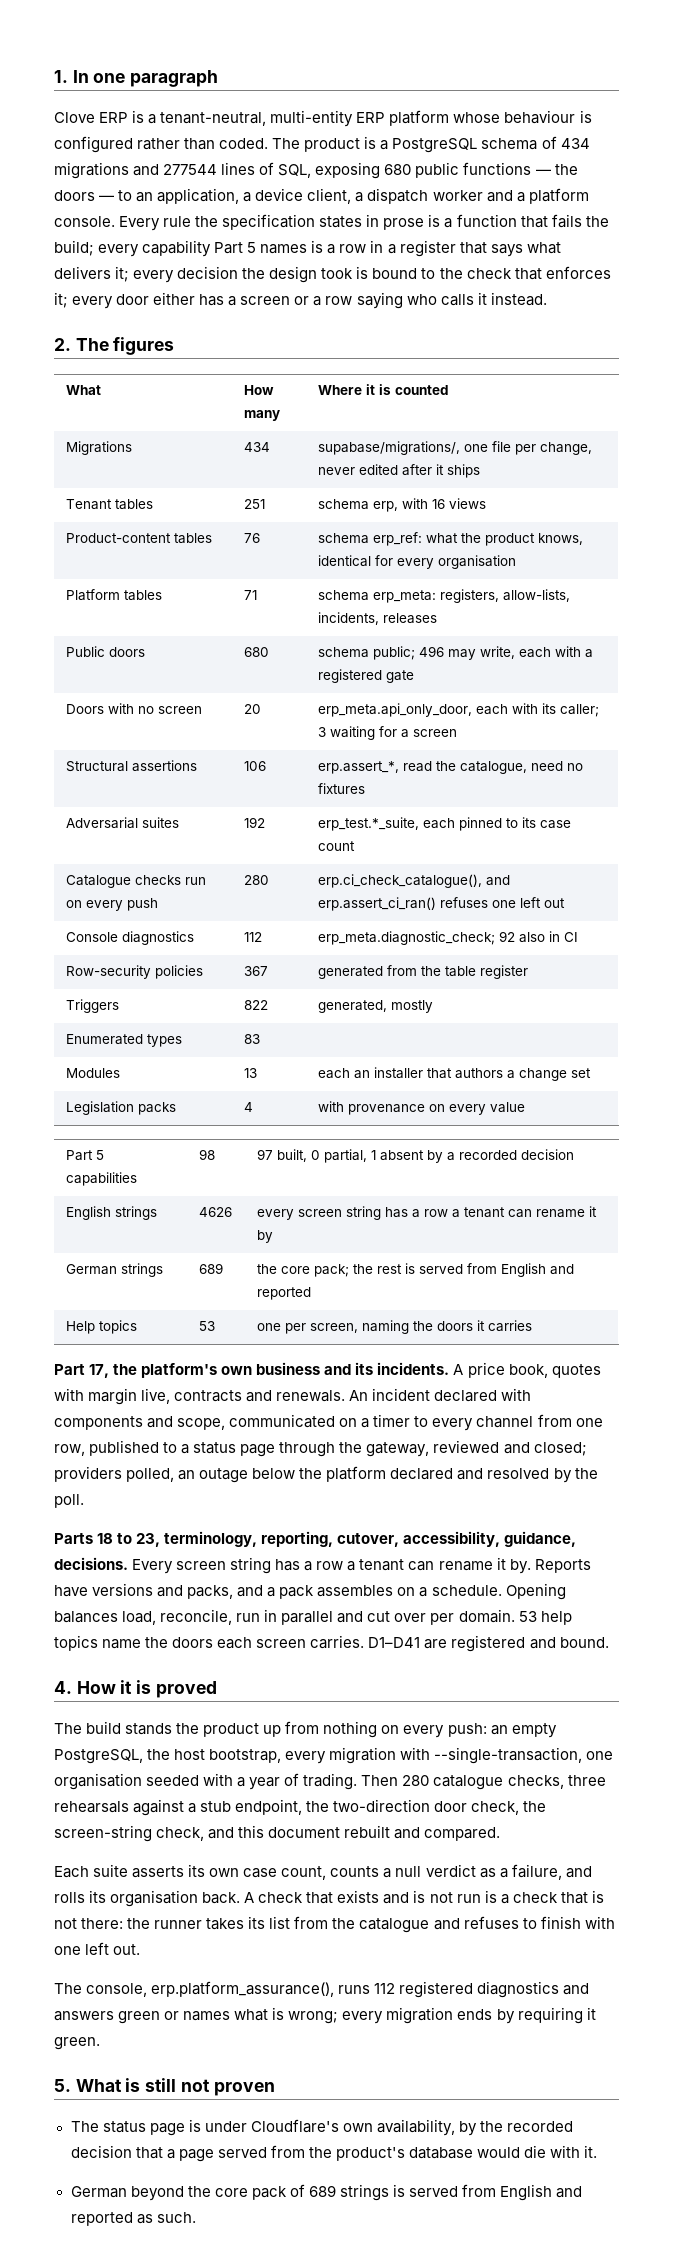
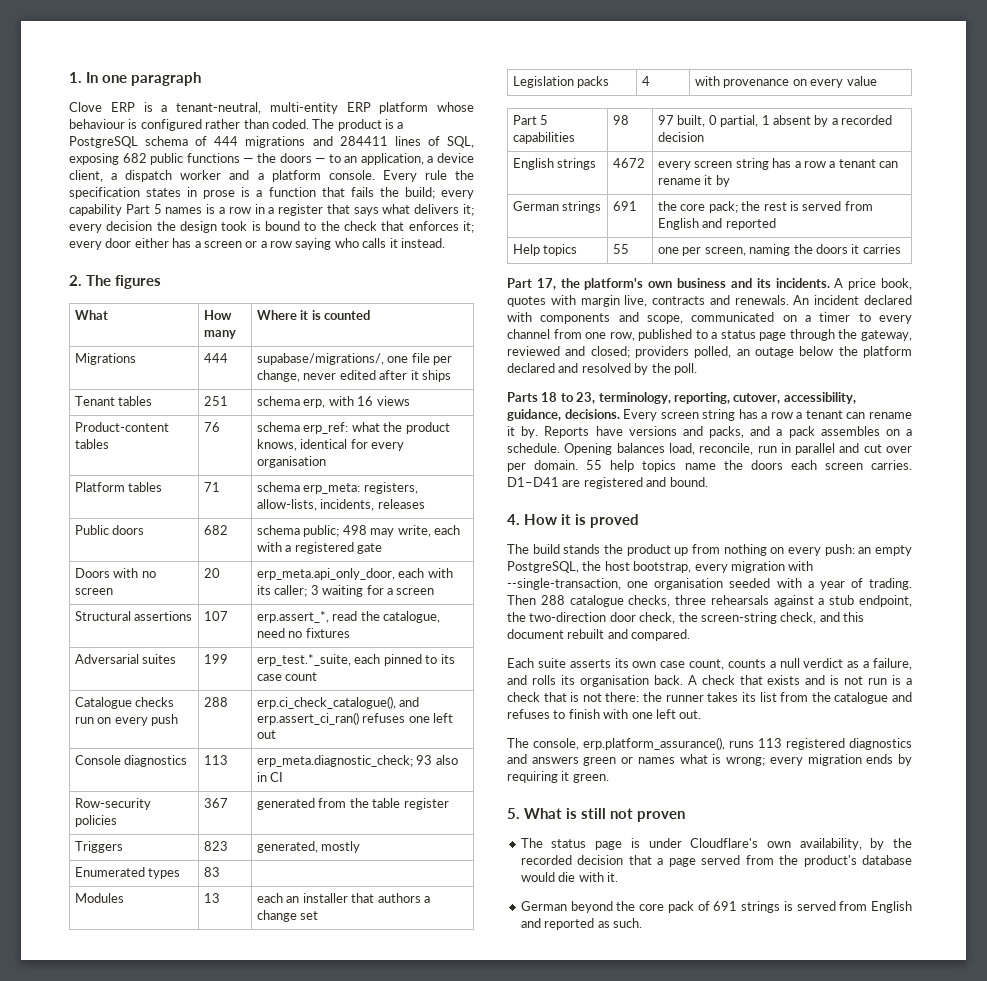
[560,138,590,149] 434 -> [214,136,239,146] 444
[163,164,218,175] 277544 -> [339,136,388,146] 284411
[384,164,412,175] 680 -> [122,153,147,163] 682
[243,442,270,452] 434 -> [204,353,229,363] 444
[243,647,269,657] 680 -> [204,525,229,535] 682
[418,646,444,657] 496 -> [342,525,367,535] 498
[243,761,266,771] 106 -> [204,611,229,621] 107
[243,817,265,828] 192 -> [204,654,229,664] 199
[243,875,269,885] 280 -> [204,697,229,707] 288
[243,932,262,942] 112 -> [204,755,229,765] 113
[498,931,515,942] 92 -> [416,755,433,765] 93
[243,1000,268,1010] 822 -> [204,841,229,851] 823
[198,1207,232,1217] 4626 -> [613,158,646,168] 4672
[198,1263,223,1274] 689 -> [613,201,638,211] 691
[198,1321,215,1331] 53 -> [613,244,630,254] 55
[518,1611,537,1622] 53 -> [586,460,603,470] 55
[402,1775,430,1786] 280 -> [540,595,565,605] 288
[374,1983,396,1994] 112 -> [758,738,782,748] 113
[308,2185,336,2197] 689 -> [713,901,738,911] 691

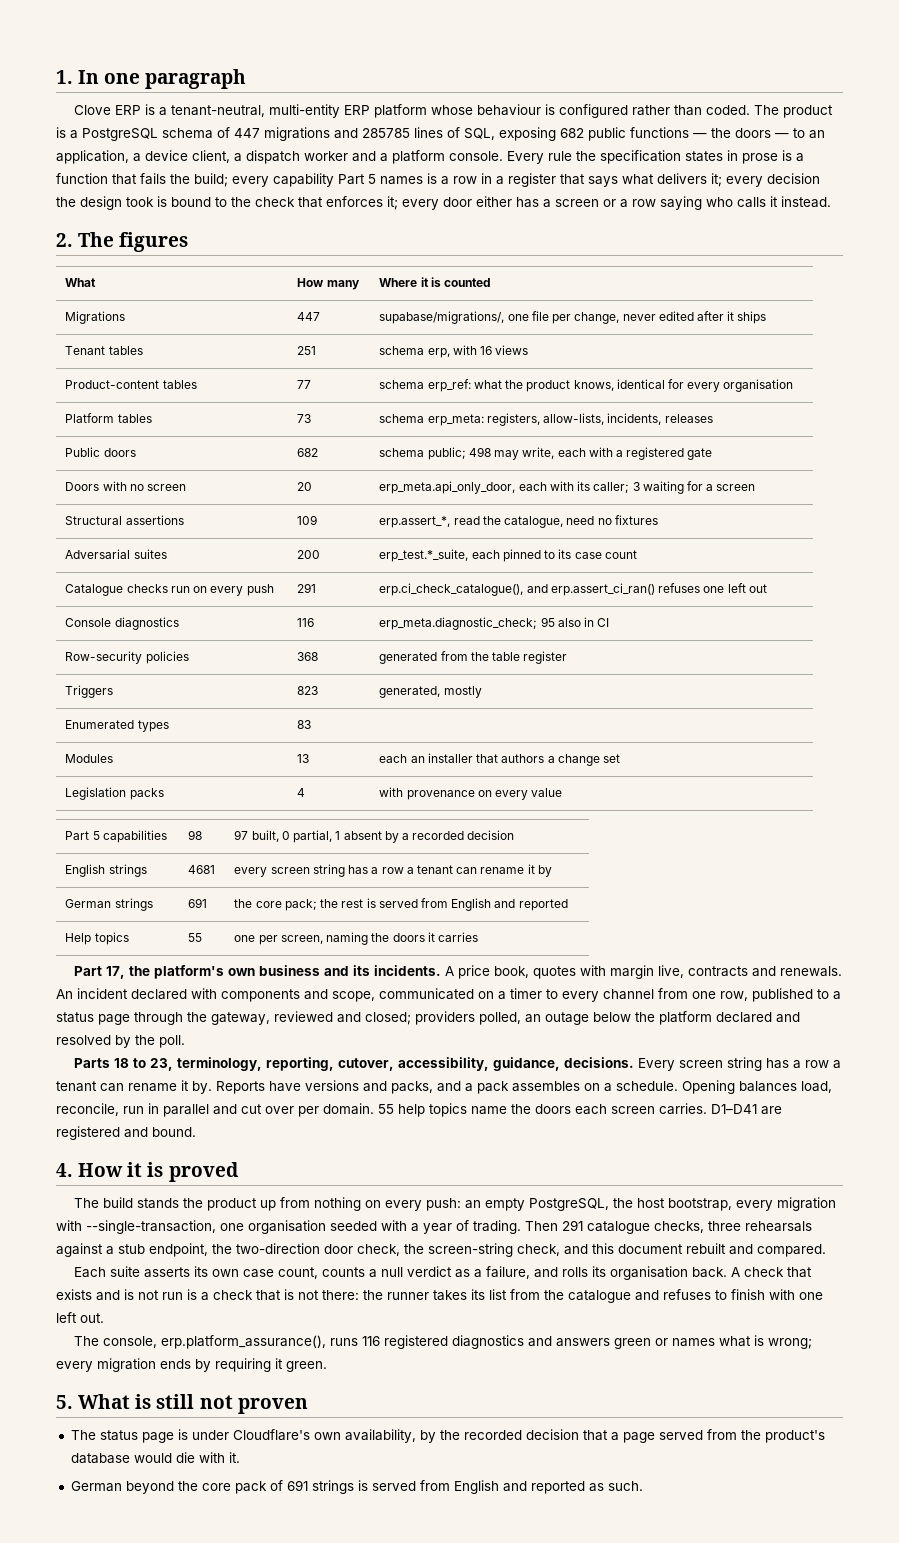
[214,136,239,146] 444 -> [234,128,260,138] 447
[339,136,388,146] 284411 -> [362,128,410,138] 285785
[204,353,229,363] 444 -> [297,312,321,321] 447
[204,422,221,432] 76 -> [297,380,312,389] 77
[204,482,221,492] 71 -> [297,414,312,423] 73
[204,611,229,621] 107 -> [297,515,318,525] 109
[204,654,229,664] 199 -> [297,550,321,559] 200
[204,697,229,707] 288 -> [297,583,317,593] 291
[204,755,229,765] 113 -> [297,618,315,627] 116
[416,755,433,765] 93 -> [540,617,555,627] 95
[204,798,229,808] 367 -> [297,652,319,661] 368
[613,158,646,168] 4672 -> [188,865,216,874] 4681
[540,595,565,605] 288 -> [562,1220,583,1231] 291
[758,738,782,748] 113 -> [361,1336,380,1346] 116

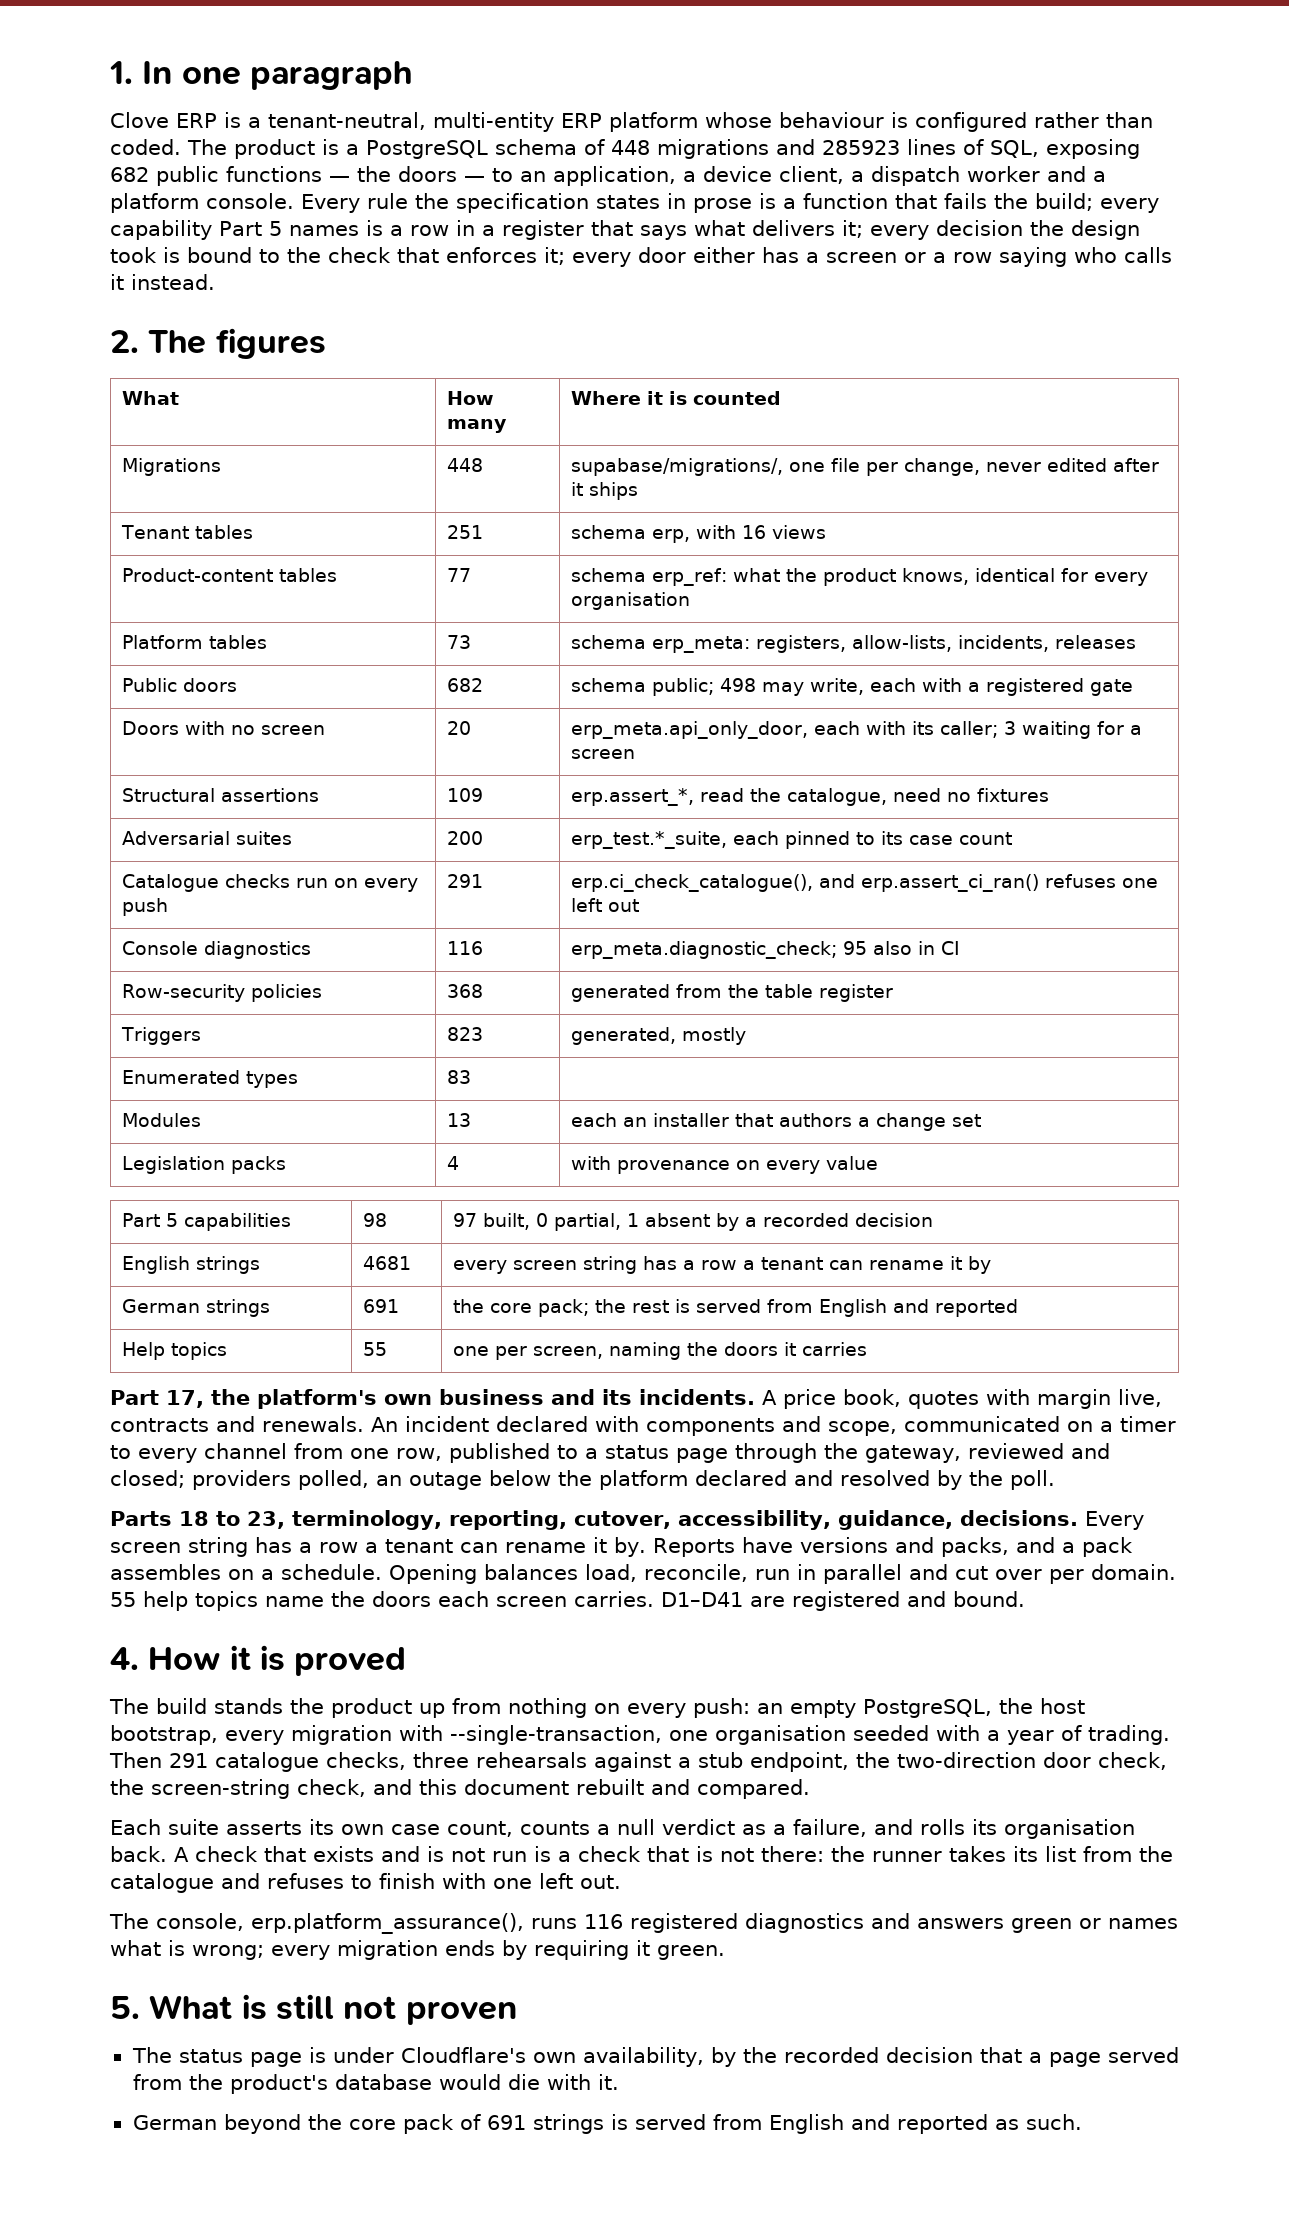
[234,128,260,138] 447 -> [610,140,650,155] 448
[362,128,410,138] 285785 -> [821,140,900,155] 285923
[297,312,321,321] 447 -> [446,458,483,472] 448

